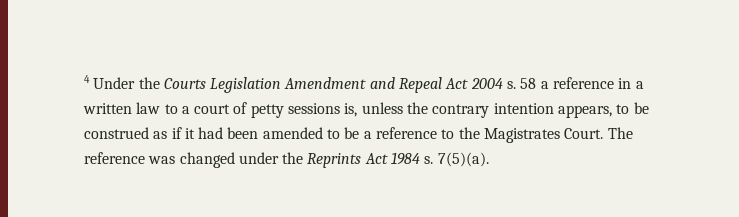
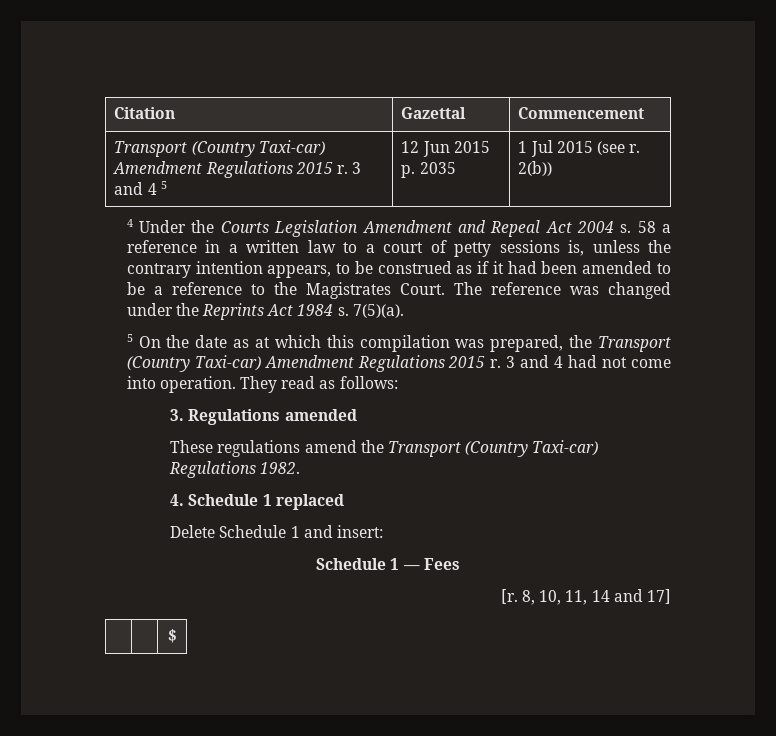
(83, 79) none -> [114,107,176,119] [401,107,467,119] [518,107,645,119] [114,140,325,157] [113,161,362,178] [114,181,167,195] [401,141,490,157] [401,162,456,178] [518,140,641,157] [518,161,553,176] Citation | Gazettal | Commencement // Transport (Country Taxi-car) Amendment Regulations 2015 r. 3 and 4 5 | 12 Jun 2015 p. 2035 | 1 Jul 2015 (see r. 2(b)) //
(489, 159) none -> [126,334,671,352] [126,355,671,372] [126,376,398,393] [170,409,357,425] [170,440,599,457] [169,461,301,478] [170,494,344,510] [170,525,383,538] [316,558,460,570] [500,589,671,605] [167,629,177,643] // 5 On the date as at which this compilation was prepared, the Transport (Country Taxi-car) Amendment Regulations 2015 r. 3 and 4 had not come into operation. They read as follows: // 3. Regulations amended // These regulations amend the Transport (Country Taxi-car) Regulations 1982. // 4. Schedule 1 replaced // Delete Schedule 1 and insert: // Schedule 1 — Fees // [r. 8, 10, 11, 14 and 17] // | | $

